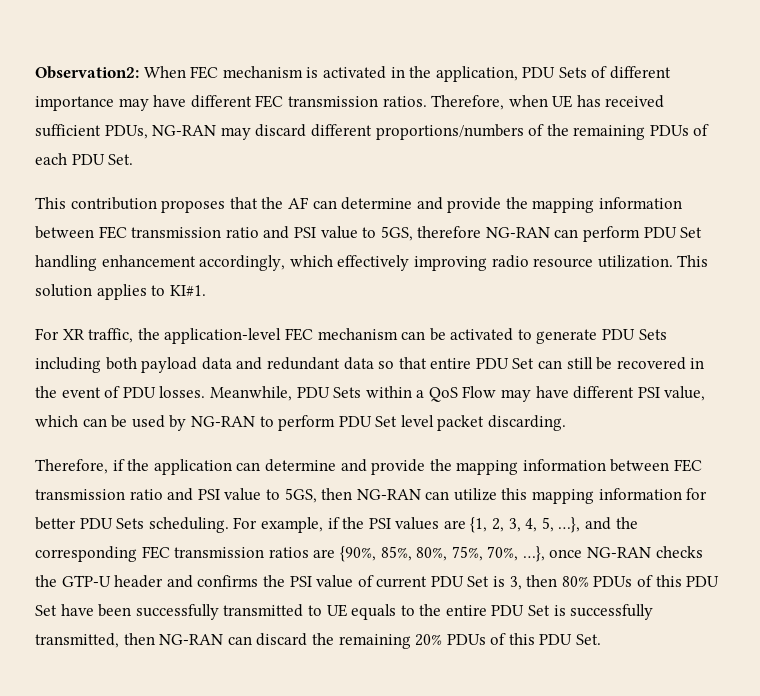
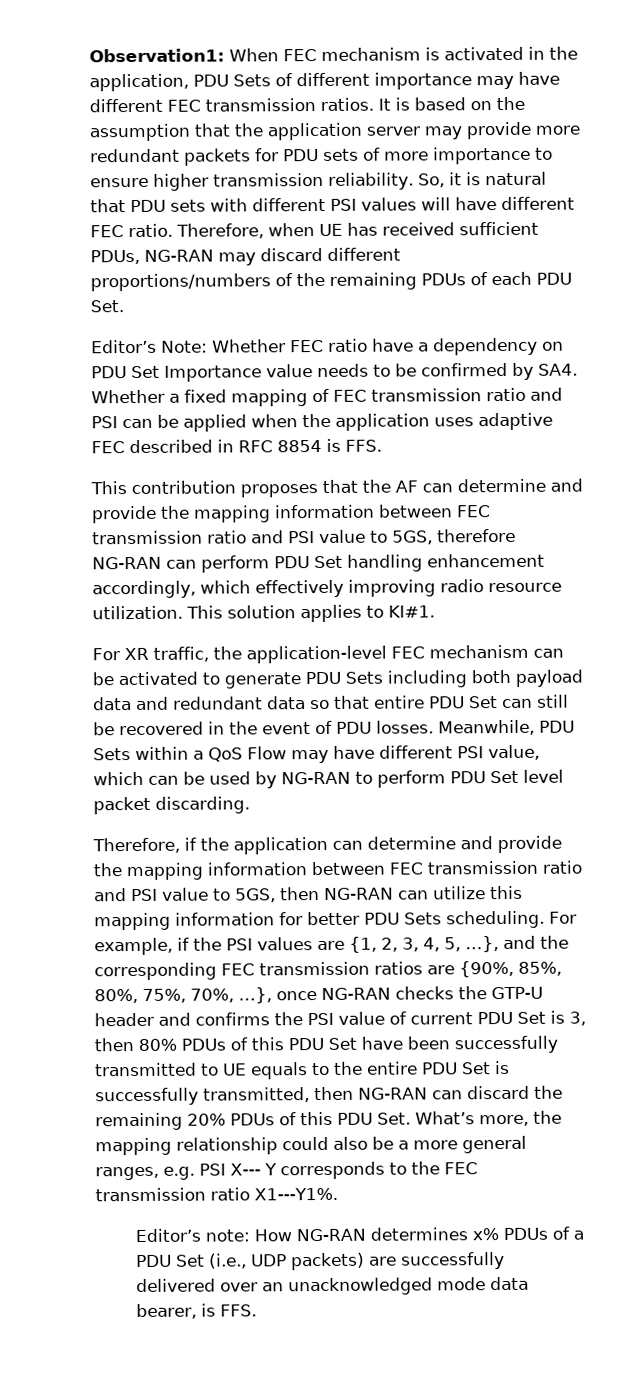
[35,66,139,79] Observation2: -> [89,48,225,63] Observation1:
(427, 101) none -> [378,96,525,111] [89,121,580,142] [90,146,553,166] [90,171,547,191] [90,196,575,213] [90,223,173,238] It is based on the assumption that the application server may provide more redundant packets for PDU sets of more importance to ensure higher transmission reliability. So, it is natural that PDU sets with different PSI values will have different FEC ratio.
(134, 159) none -> [91,337,564,356] [91,362,578,382] [91,387,563,407] [91,412,553,432] [91,438,382,454] // Editor’s Note: Whether FEC ratio have a dependency on PDU Set Importance value needs to be confirmed by SA4. Whether a fixed mapping of FEC transmission ratio and PSI can be applied when the application uses adaptive FEC described in RFC 8854 is FFS.
(602, 639) none -> [415,1110,562,1127] [95,1135,527,1156] [95,1161,478,1181] [95,1187,338,1202] [134,1226,584,1243] [135,1252,505,1271] [135,1276,529,1296] [135,1303,257,1320] What’s more, the mapping relationship could also be a more general ranges, e.g. PSI X--- Y corresponds to the FEC transmission ratio X1---Y1%. // Editor’s note: How NG-RAN determines x% PDUs of a PDU Set (i.e., UDP packets) are successfully delivered over an unacknowledged mode data bearer, is FFS.

